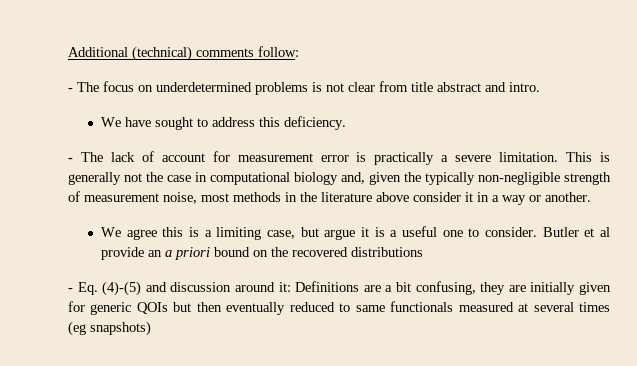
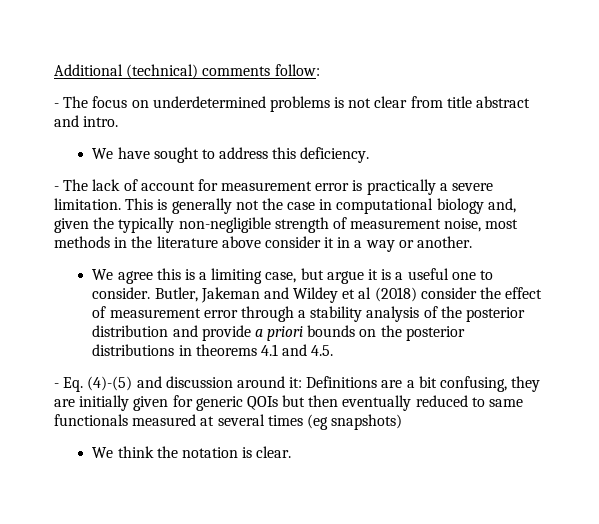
[542,227,611,237] [101,247,163,260] Butler et al provide an -> [154,287,543,303] [92,306,525,322] [92,325,251,341] Butler, Jakeman and Wildey et al (2018) consider the effect of measurement error through a stability analysis of the posterior distribution and provide
[214,247,251,257] bound -> [307,325,356,337] bounds
[292,247,349,257] recovered -> [405,326,465,341] posterior
(424, 252) none -> [178,344,334,356] in theorems 4.1 and 4.5.
(151, 328) none -> [92,446,292,458] // We think the notation is clear.

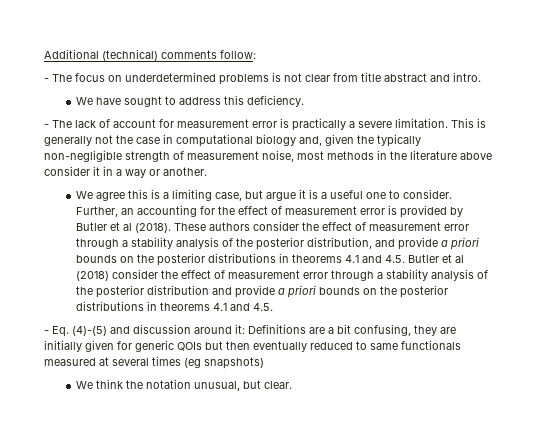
[154,287,339,303] Butler, Jakeman and Wildey -> [75,205,463,218] [75,221,469,233] [75,237,479,250] [75,253,439,266] Further, an accounting for the effect of measurement error is provided by Butler et al (2018). These authors consider the effect of measurement error through a stability analysis of the posterior distribution, and provide a priori bounds on the posterior distributions in theorems 4.1 and 4.5. Butler
[242,447,253,458] is -> [193,380,261,391] unusual, but

